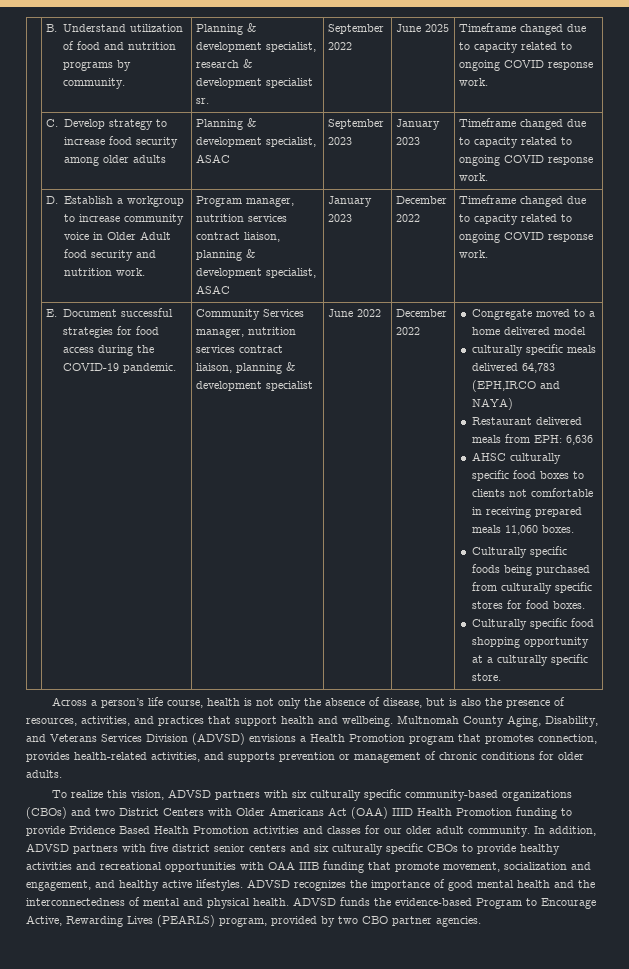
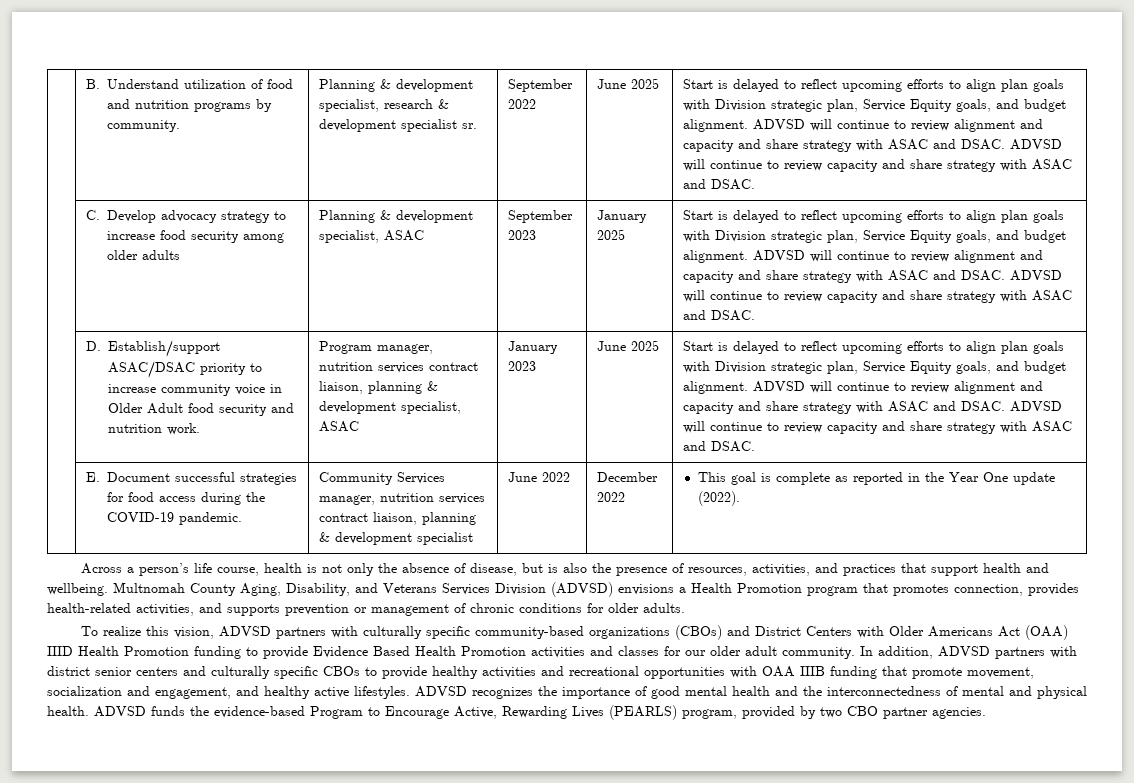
[458,23,586,35] [458,42,572,53] [458,60,593,71] [458,78,488,86] Timeframe changed due to capacity related to ongoing COVID response work. -> [682,79,1064,92] [682,99,1066,112] [682,119,1043,132] [682,139,1062,152] [682,159,1072,172] [682,179,755,190] Start is delayed to reflect upcoming efforts to align plan goals with Division strategic plan, Service Equity goals, and budget alignment. ADVSD will continue to review alignment and capacity and share strategy with ASAC and DSAC. ADVSD will continue to review capacity and share strategy with ASAC and DSAC.
(105, 124) none -> [160,210,217,223] advocacy
[395,137,420,145] [458,118,586,130] [458,137,572,148] [458,155,593,166] [458,173,488,181] [45,196,184,207] 2023 | Timeframe changed due to capacity related to ongoing COVID response work. // | D. Establish a workgroup -> [596,229,625,240] [682,210,1064,223] [682,230,1066,243] [682,250,1043,263] [682,270,1062,283] [682,290,1072,303] [682,310,755,321] [85,340,220,357] [107,361,246,378] 2025 | Start is delayed to reflect upcoming efforts to align plan goals with Division strategic plan, Service Equity goals, and budget alignment. ADVSD will continue to review alignment and capacity and share strategy with ASAC and DSAC. ADVSD will continue to review capacity and share strategy with ASAC and DSAC. // | D. Establish/support ASAC/DSAC priority
[395,196,447,204] [395,214,420,222] [458,195,586,207] [458,214,572,225] [458,232,593,243] [458,250,488,258] December 2022 | Timeframe changed due to capacity related to ongoing COVID response work. -> [596,340,659,351] [682,341,1064,354] [682,361,1066,374] [682,381,1043,394] [682,401,1062,414] [682,421,1072,434] [682,441,755,452] June 2025 | Start is delayed to reflect upcoming efforts to align plan goals with Division strategic plan, Service Equity goals, and budget alignment. ADVSD will continue to review alignment and capacity and share strategy with ASAC and DSAC. ADVSD will continue to review capacity and share strategy with ASAC and DSAC.
[471,309,595,320] [471,327,586,335] [471,344,596,356] [471,363,555,373] [471,380,560,392] [471,398,513,410] [471,417,582,425] [471,434,593,445] [471,452,561,464] [471,470,584,481] [471,488,593,497] [471,507,582,518] [471,525,574,535] [471,546,567,558] [471,564,590,576] [471,582,592,594] [471,600,585,609] [471,618,594,630] [471,637,589,648] [471,654,588,666] [471,673,501,681] Congregate moved to a home delivered model // culturally specific meals delivered 64,783 (EPH,IRCO and NAYA) // Restaurant delivered meals from EPH: 6,636 // AHSC culturally specific food boxes to clients not comfortable in receiving prepared meals 11,060 boxes. // Culturally specific foods being purchased from culturally specific stores for food boxes. // Culturally specific food shopping opportunity at a culturally specific store. -> [697,472,1055,485] [697,491,740,506] This goal is complete as reported in the Year One update (2022).
[291,790,307,798] six -> (358, 632) none
[95,808,115,816] two -> (750, 631) none
[150,843,168,852] five -> (1077, 652) none
[314,844,329,852] six -> (206, 671) none

